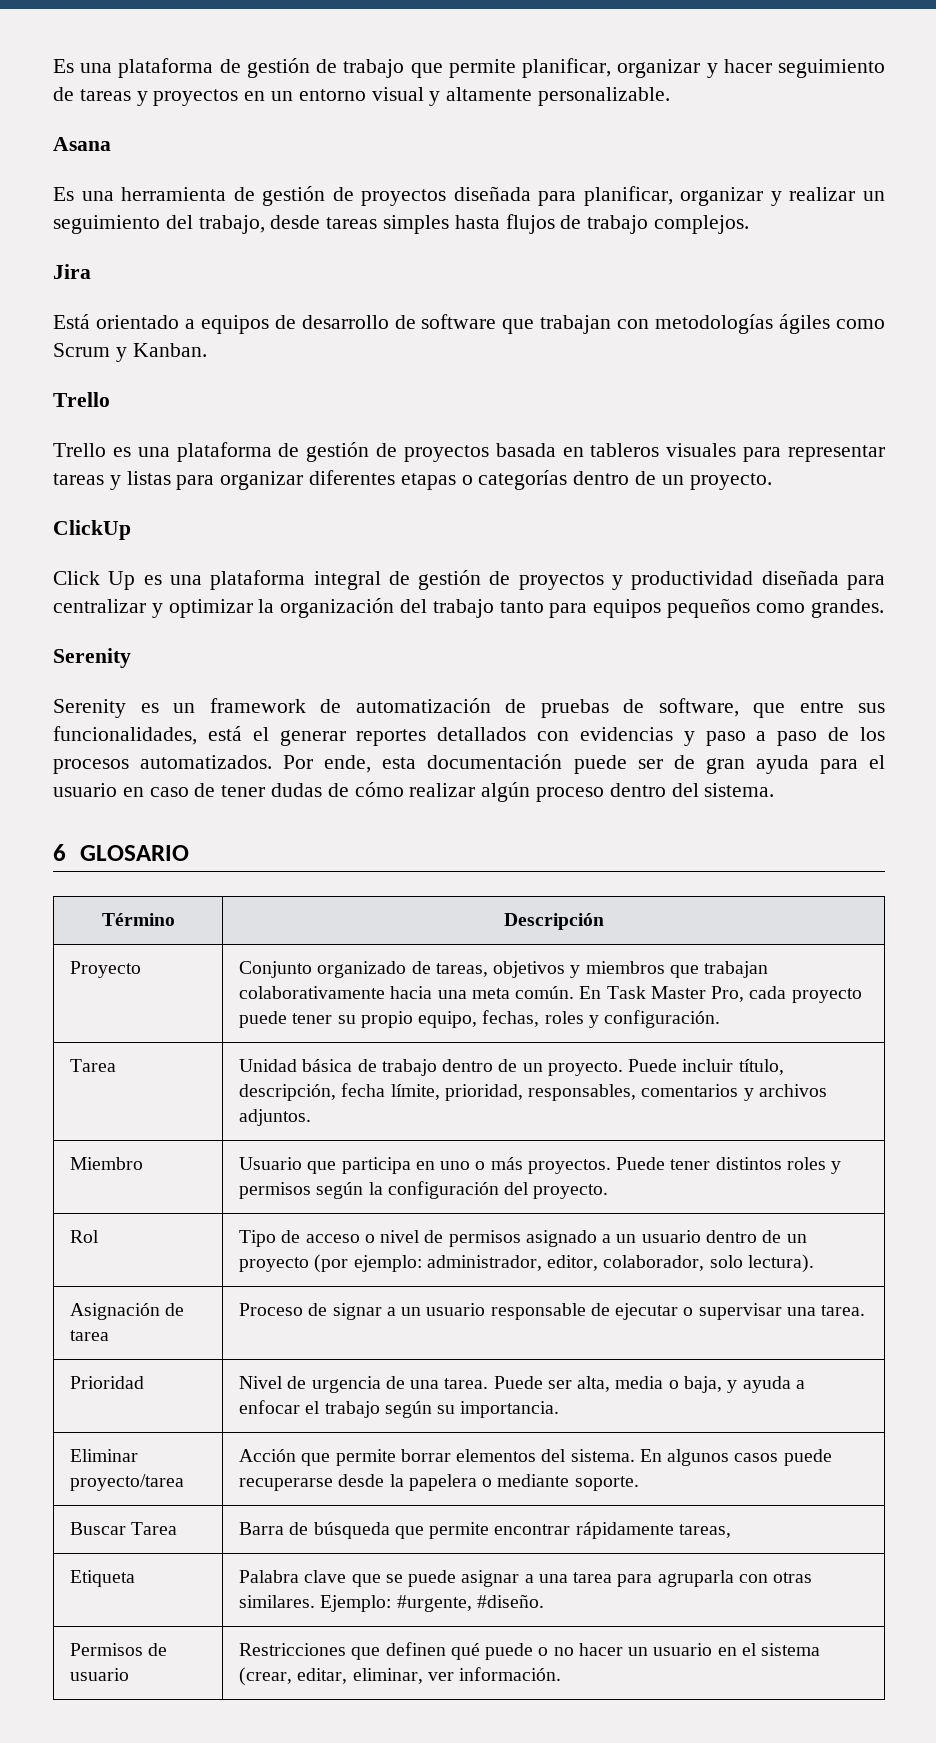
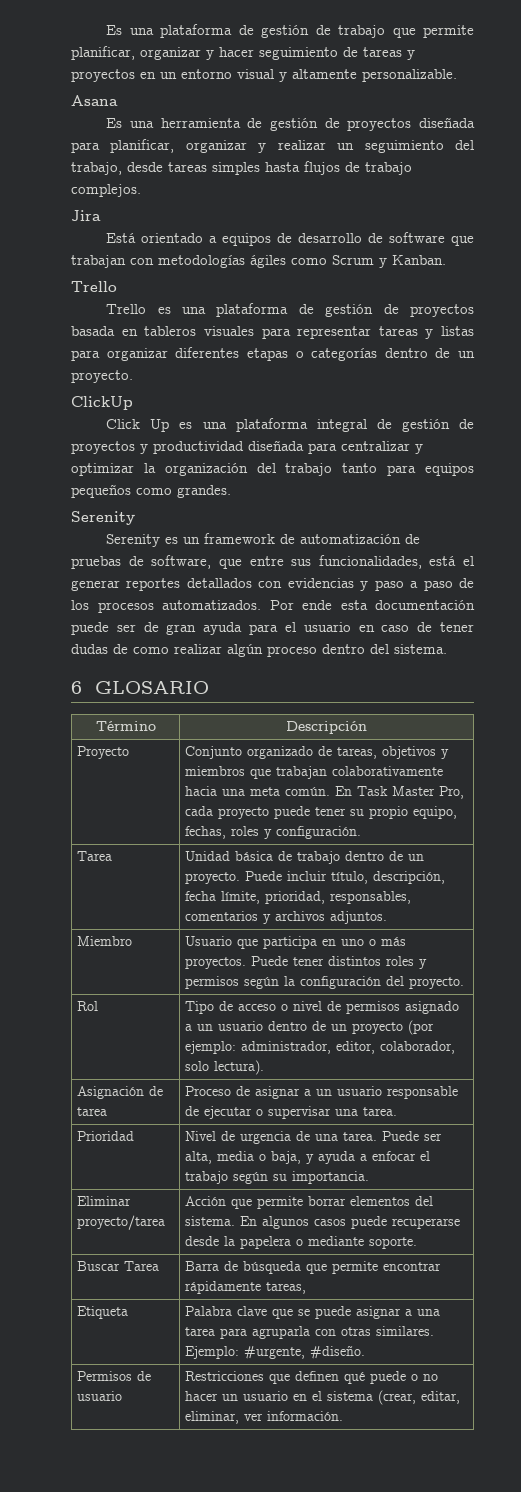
[324,755,372,773] ende, -> [302,600,332,610] ende
[354,782,404,797] cómo -> [133,647,169,654] como
[332,1303,382,1320] signar -> [255,1086,301,1099] asignar

